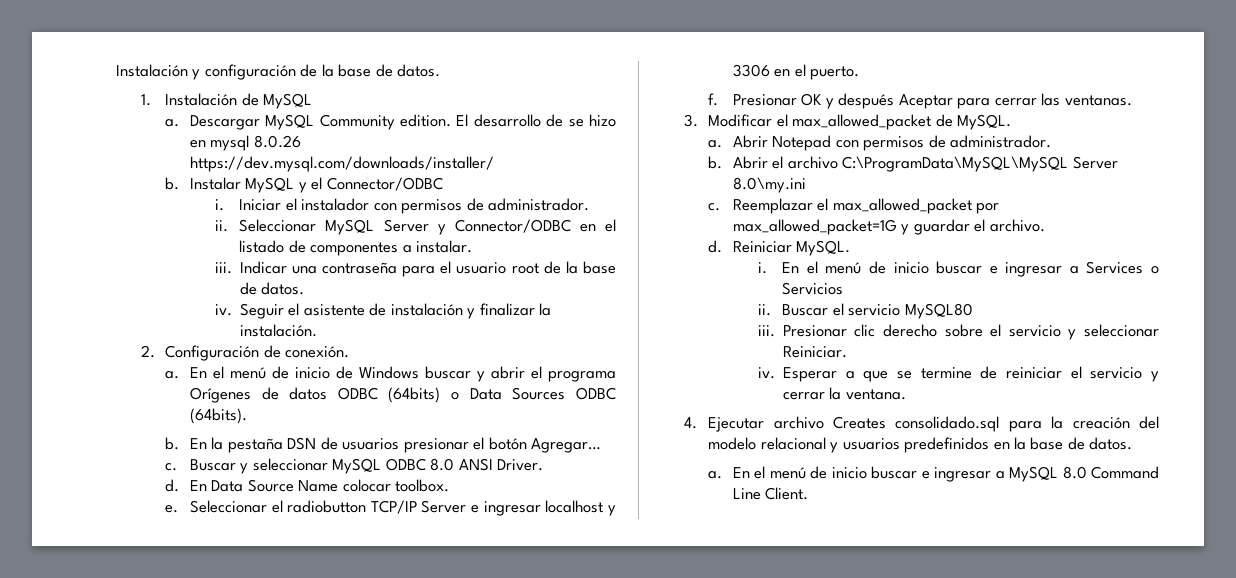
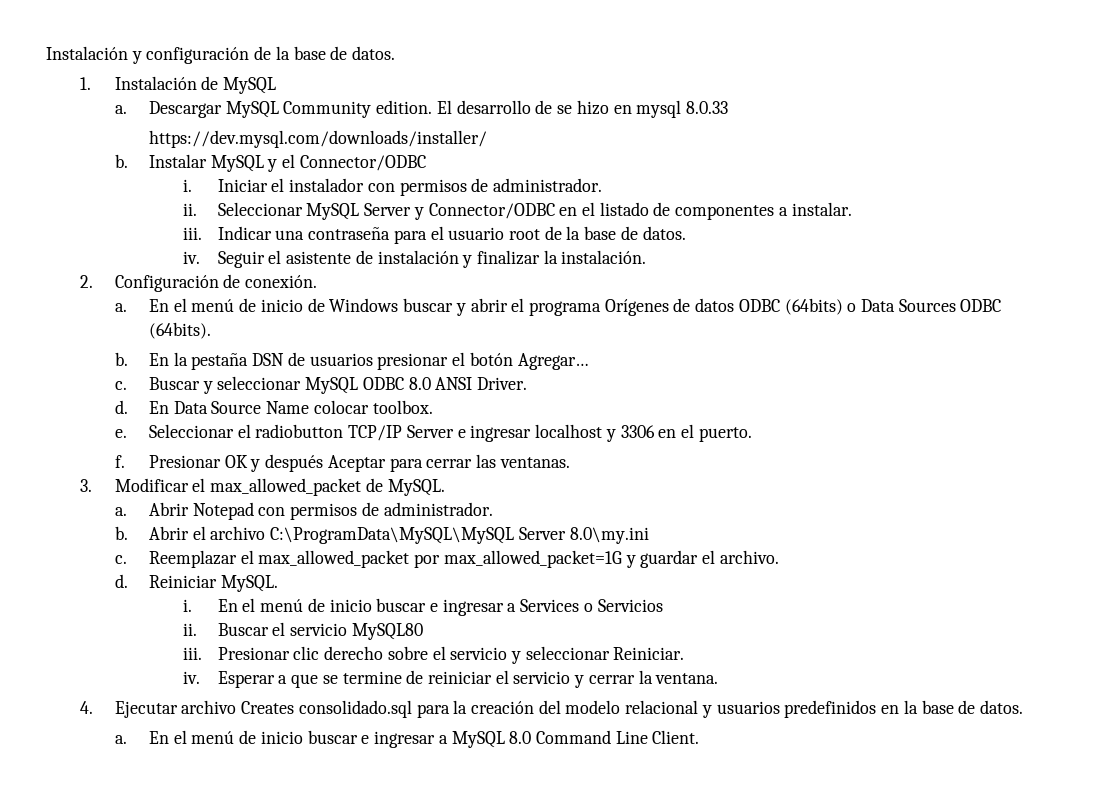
[253,135,301,148] 8.0.26 -> [685,101,728,114] 8.0.33

